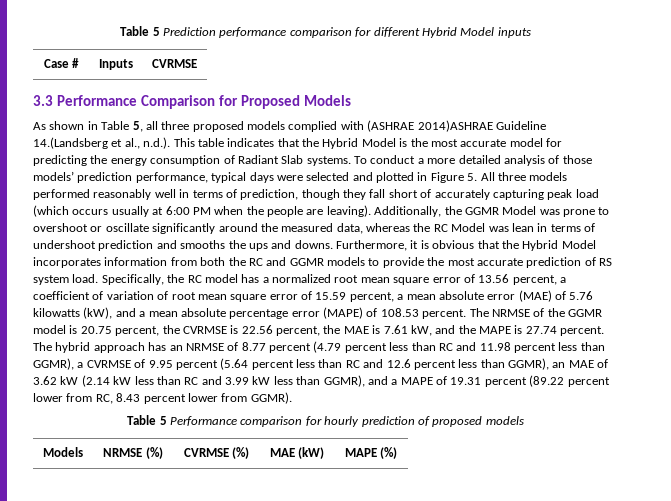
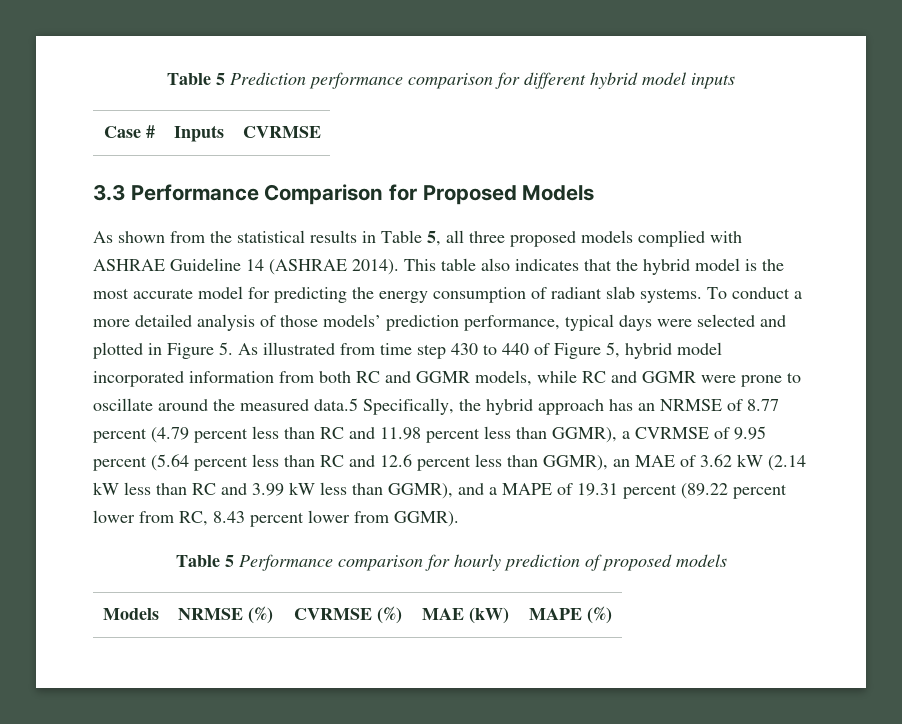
[421,27,495,38] Hybrid Model -> [590,72,687,89] hybrid model
(85, 125) none -> [170,230,357,243] from the statistical results
[367,120,546,132] [33,137,171,149] (ASHRAE 2014)ASHRAE Guideline 14.(Landsberg et al., n.d.). -> [93,258,399,275] ASHRAE Guideline 14 (ASHRAE 2014).
(224, 142) none -> [481,258,510,271] also
[322,138,396,149] Hybrid Model -> [643,258,740,275] hybrid model
[237,155,304,164] Radiant Slab -> [551,286,635,299] radiant slab
[480,172,568,181] [33,189,599,200] [33,205,610,217] [33,223,595,234] [33,240,596,251] [33,257,612,268] [33,274,566,285] [33,290,594,302] [33,307,602,319] [33,325,605,336] [33,342,52,351] All three models performed reasonably well in terms of prediction, though they fall short of accurately capturing peak load (which occurs usually at 6:00 PM when the people are leaving). Additionally, the GGMR Model was prone to overshoot or oscillate significantly around the measured data, whereas the RC Model was lean in terms of undershoot prediction and smooths the ups and downs. Furthermore, it is obvious that the Hybrid Model incorporates information from both the RC and GGMR models to provide the most accurate prediction of RS system load. Specifically, the RC model has a normalized root mean square error of 13.56 percent, a coefficient of variation of root mean square error of 15.59 percent, a mean absolute error (MAE) of 5.76 kilowatts (kW), and a mean absolute percentage error (MAPE) of 108.53 percent. The NRMSE of the GGMR model is 20.75 percent, the CVRMSE is 22.56 percent, the MAE is 7.61 kW, and the MAPE is 27.74 percent. The -> [238,342,722,359] [93,370,801,387] [93,398,481,415] As illustrated from time step 430 to 440 of Figure 5, hybrid model incorporated information from both RC and GGMR models, while RC and GGMR were prone to oscillate around the measured data.5 Specifically, the

